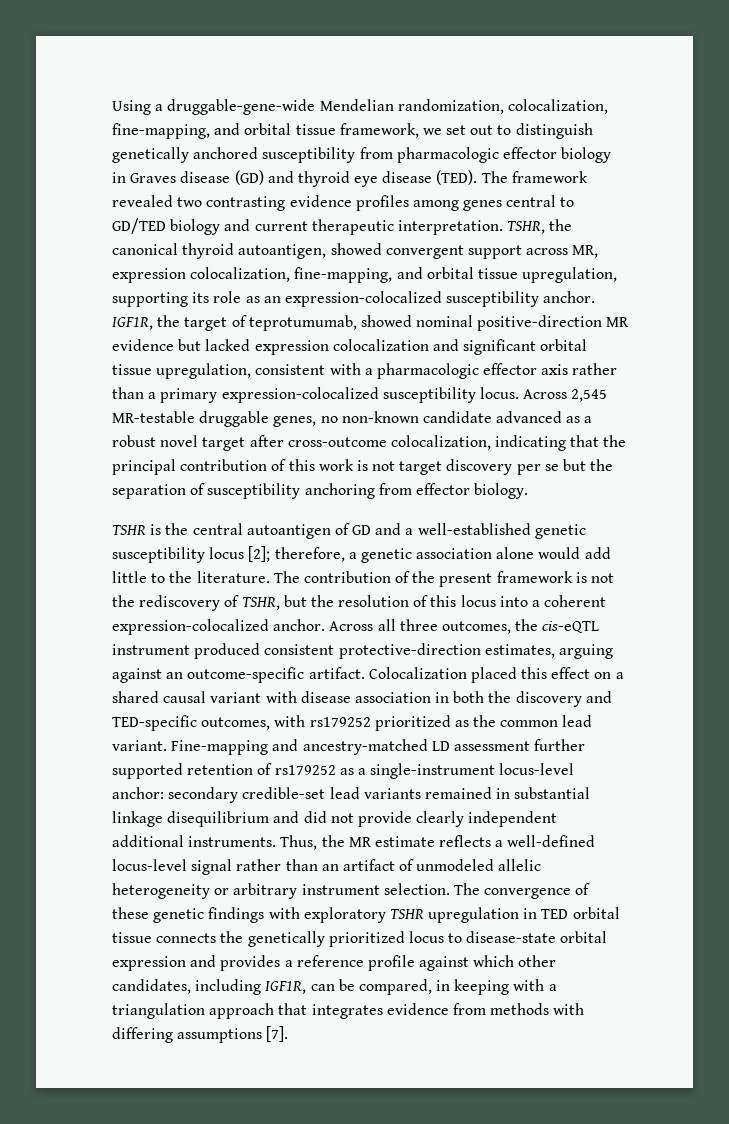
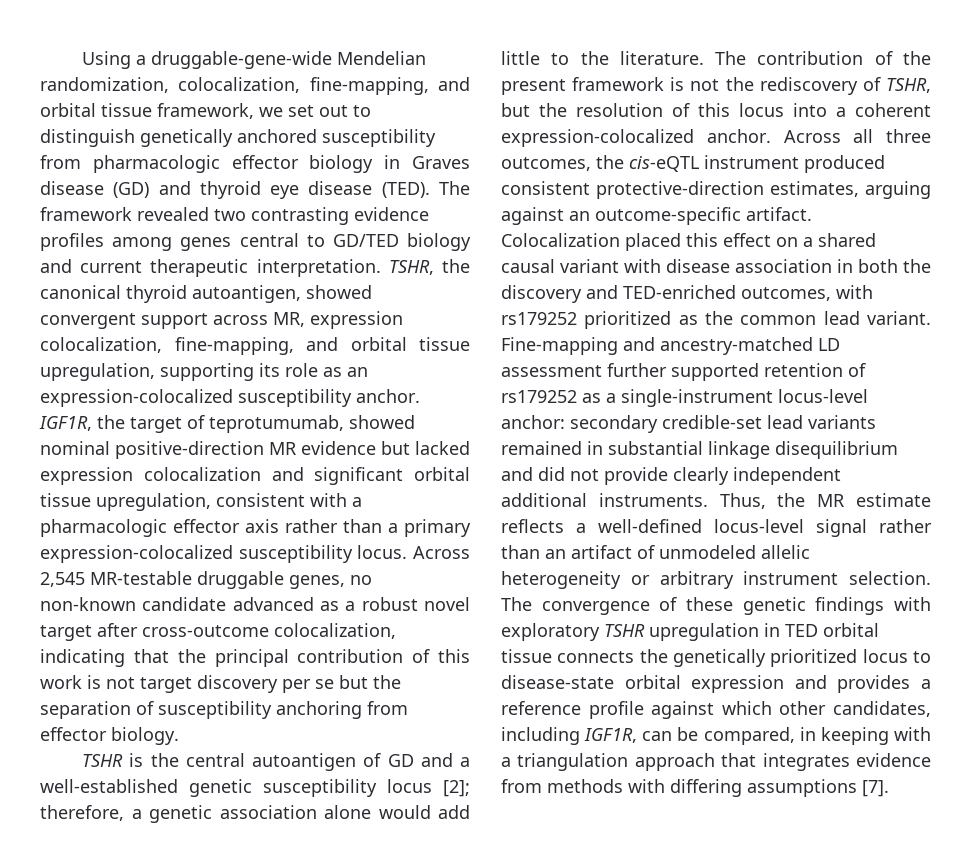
[112,715,197,731] TED-specific -> [623,285,736,299] TED-enriched

